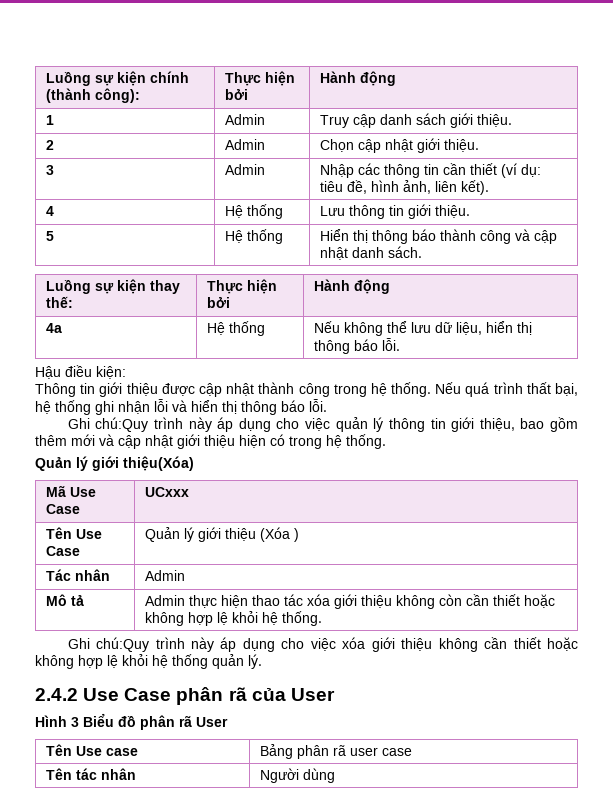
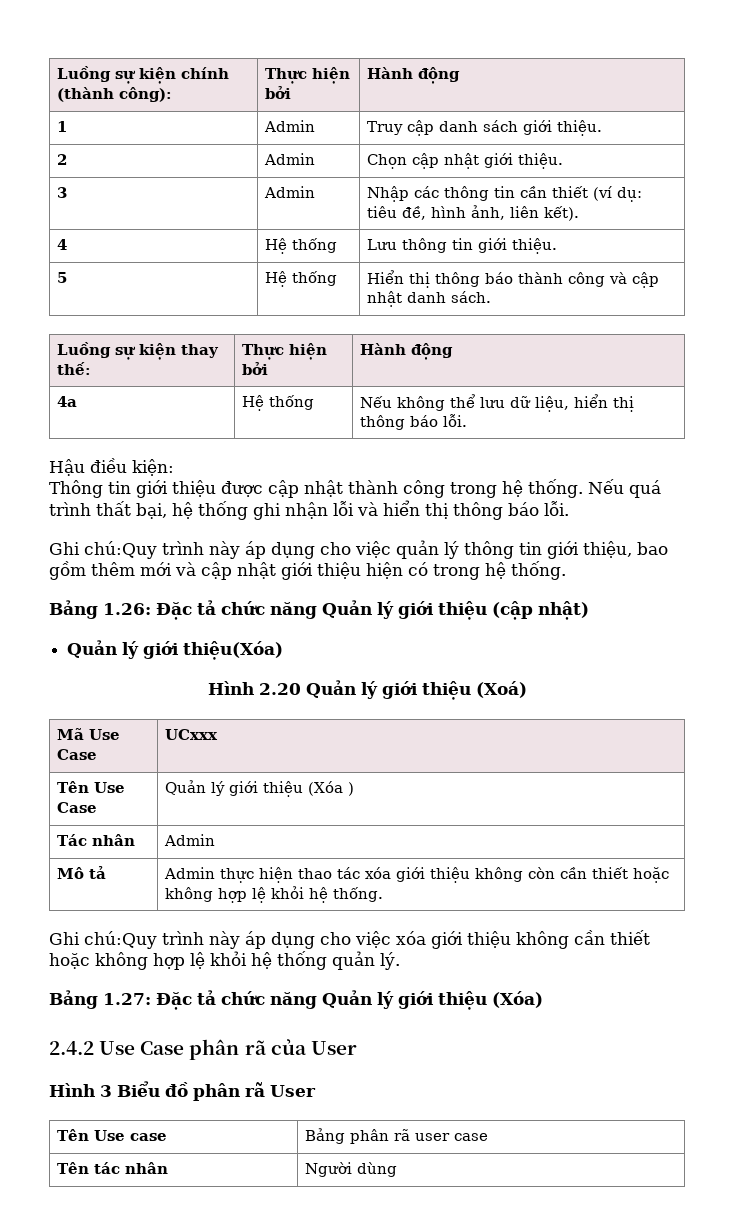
[35,456,194,471] Quản lý giới thiệu(Xóa) -> [49,600,589,620] [67,640,284,660] [207,680,527,700] Bảng 1.26: Đặc tả chức năng Quản lý giới thiệu (cập nhật) // Quản lý giới thiệu(Xóa) // Hình 2.20 Quản lý giới thiệu (Xoá)
(262, 661) none -> [49,990,543,1010] // Bảng 1.27: Đặc tả chức năng Quản lý giới thiệu (Xóa)

